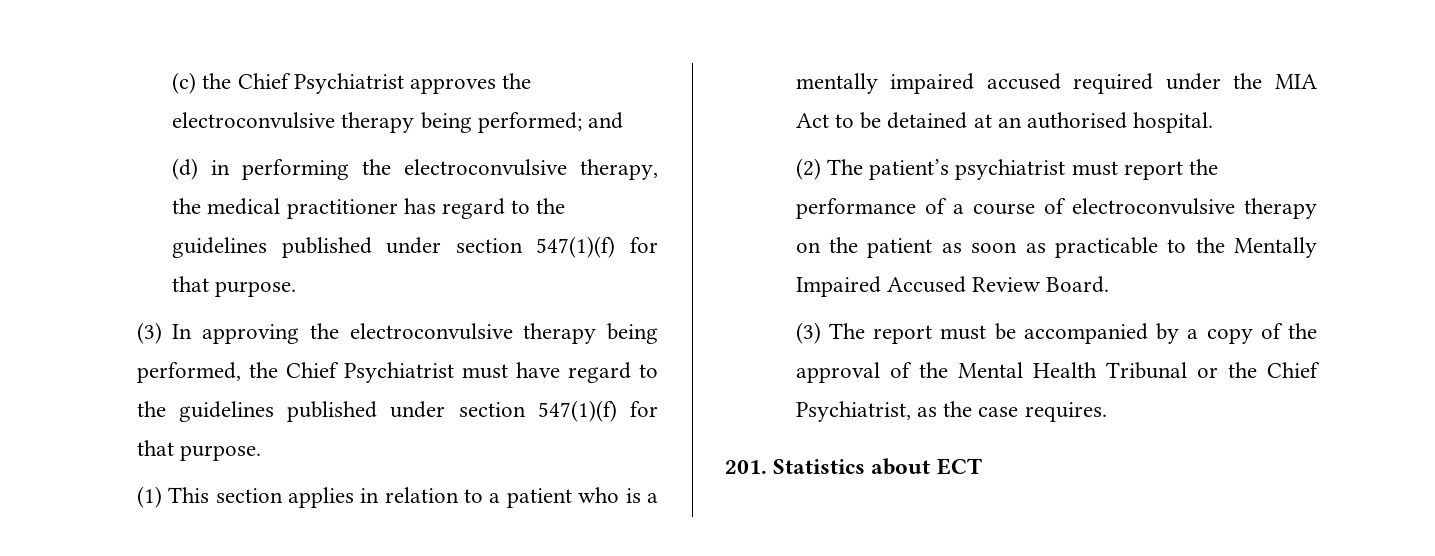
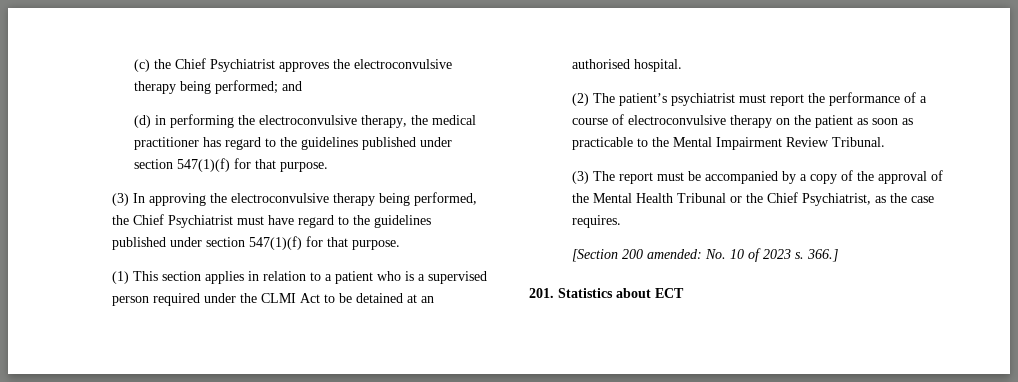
[795,73,1061,94] mentally impaired accused -> [428,271,488,284] [112,296,150,306] supervised person
[1275,74,1317,89] MIA -> [261,293,297,303] CLMI
[1234,237,1317,258] [795,276,1110,297] Mentally Impaired Accused Review Board. -> [673,137,886,150] Mental Impairment Review Tribunal.
(1107, 412) none -> [572,248,839,262] // [Section 200 amended: No. 10 of 2023 s. 366.]

